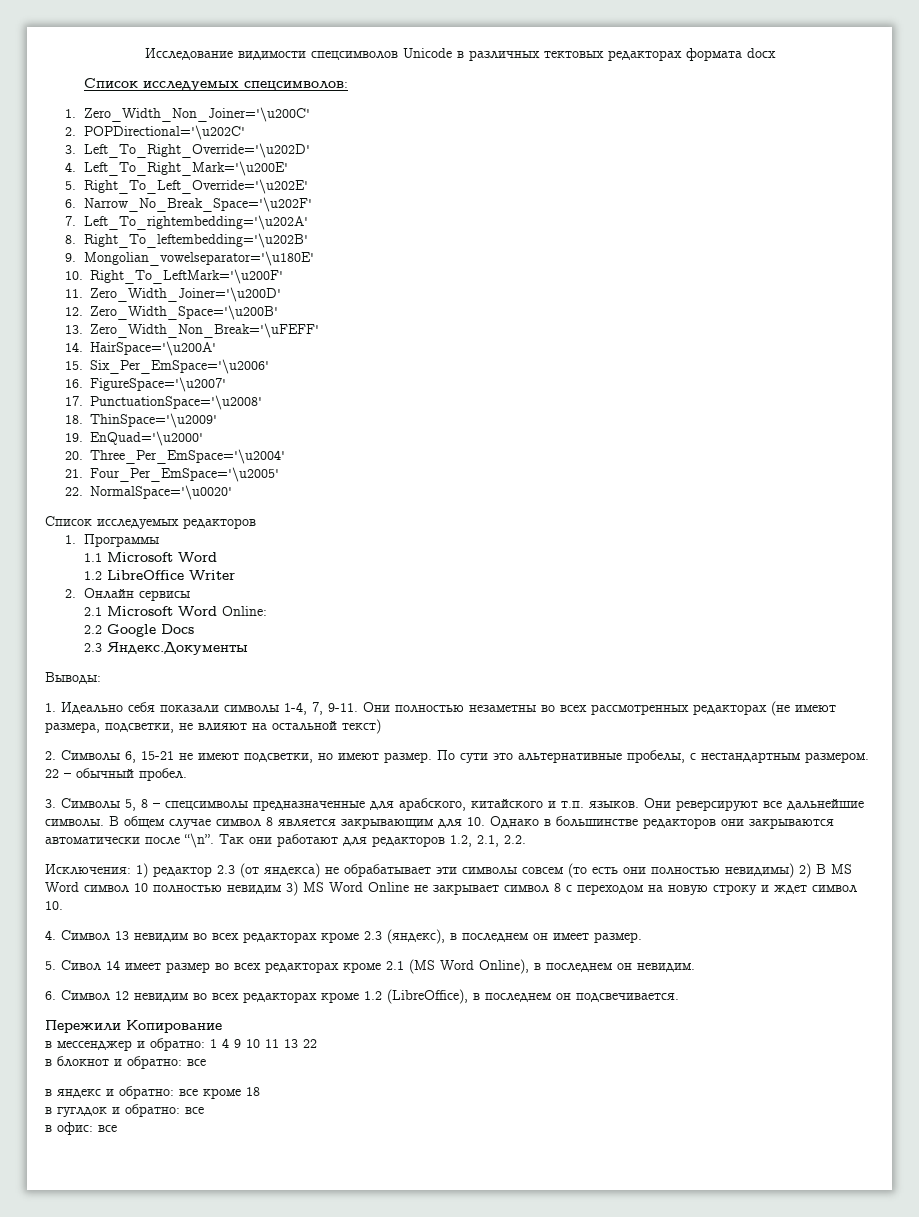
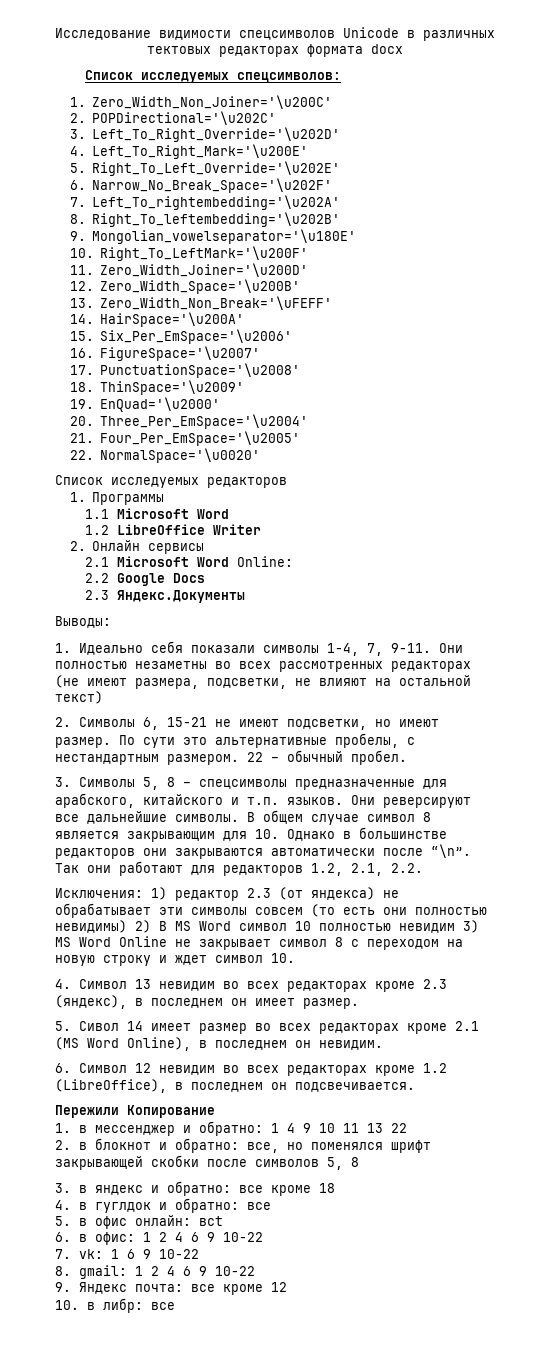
(222, 1026) none -> [55,1123,71,1133] 1.
(317, 1043) none -> [55,1140,71,1150] 2.
[187,1059,206,1066] все // -> [247,1140,431,1153] [55,1155,359,1170] [55,1183,71,1193] все, но поменялся шрифт закрывающей скобки после символов 5, 8 // 3.
(260, 1091) none -> [55,1200,71,1210] 4.
[45,1122,93,1135] в офис: -> [55,1215,223,1229] [55,1232,263,1245] [55,1249,199,1259] [55,1265,255,1279] [55,1282,287,1295] [55,1298,143,1313] 5. в офис онлайн: всt // 6. в офис: 1 2 4 6 9 10-22 // 7. vk: 1 6 9 10-22 // 8. gmail: 1 2 4 6 9 10-22 // 9. Яндекс почта: все кроме 12 // 10. в либр:

